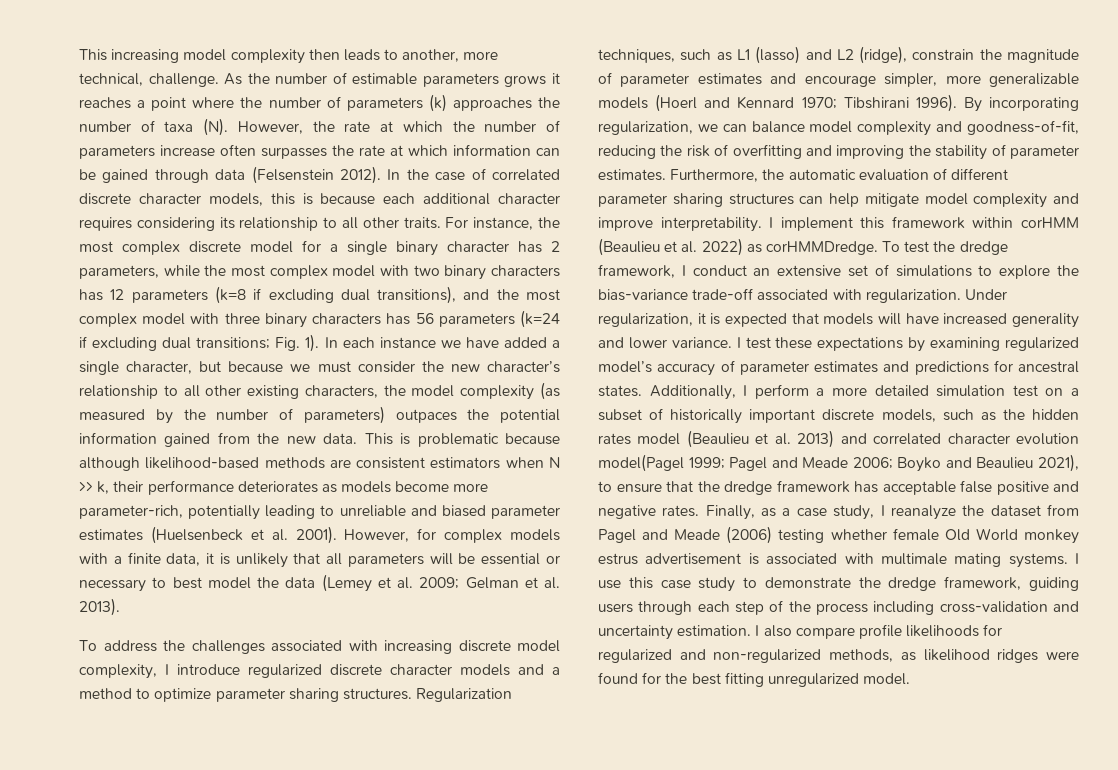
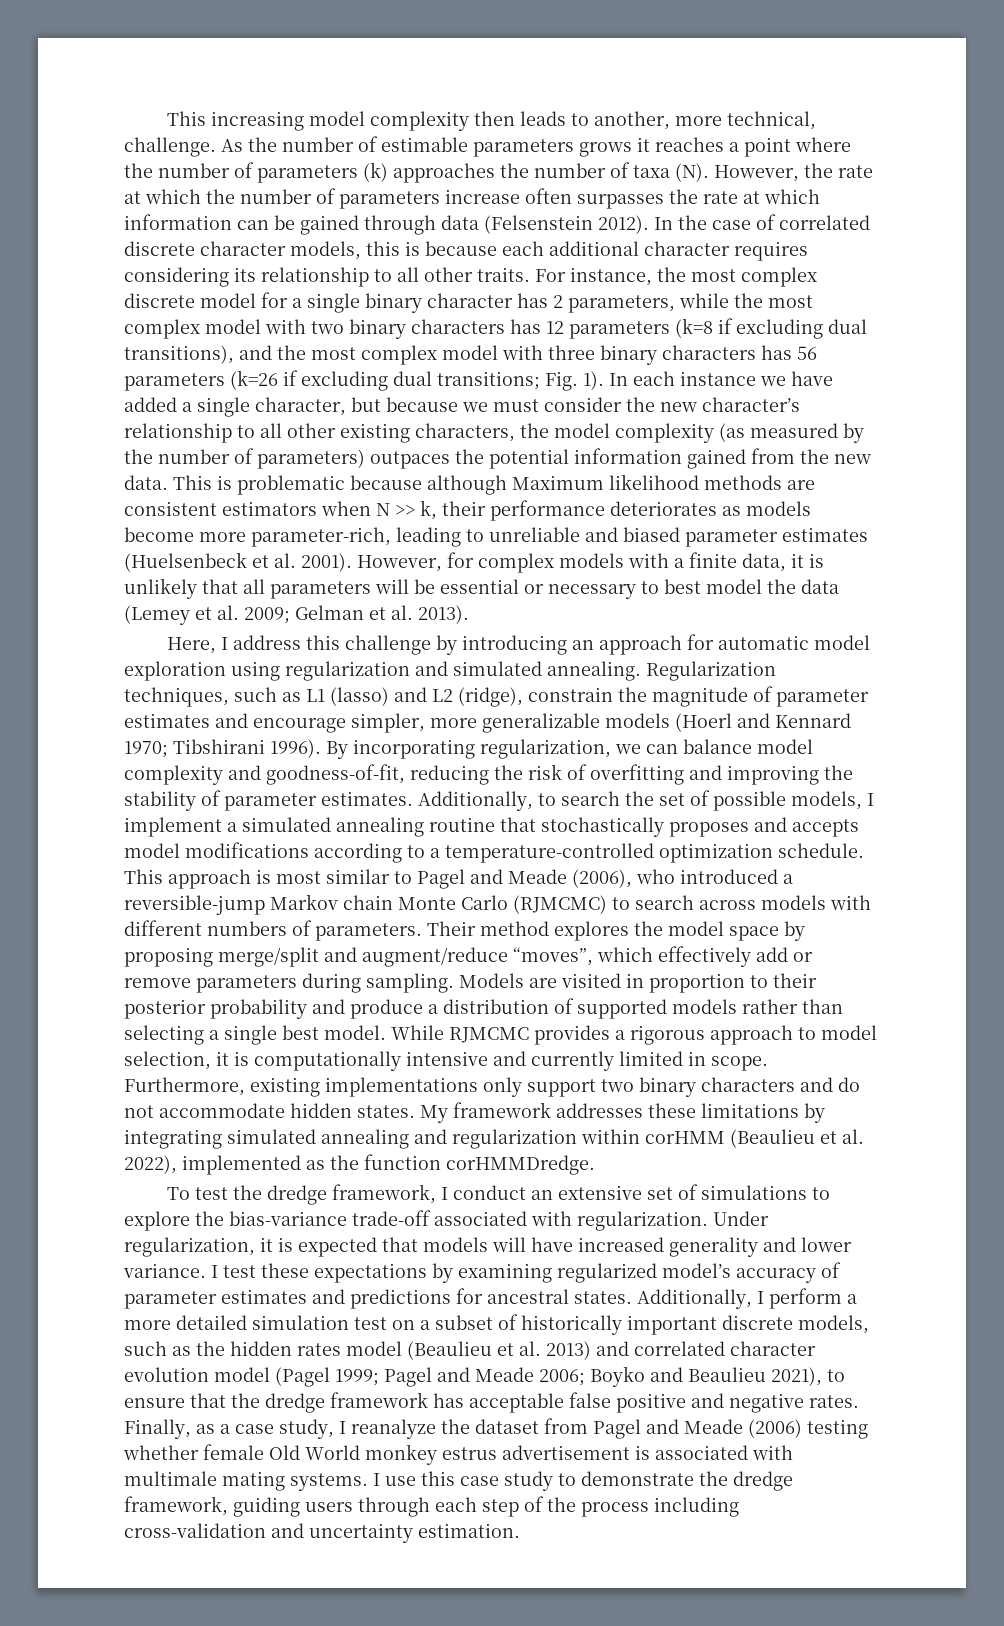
[520,310,560,328] (k=24 -> [230,370,278,390] (k=26
[145,457,260,469] likelihood-based -> [512,474,699,490] Maximum likelihood
[188,505,261,520] potentially -> (391, 537) none
[79,640,560,654] [79,664,560,679] [79,688,412,702] To address the challenges associated with increasing discrete model complexity, I introduce regularized discrete character models and a method to optimize parameter sharing structures. -> [166,634,870,655] [124,661,641,681] Here, I address this challenge by introducing an approach for automatic model exploration using regularization and simulated annealing.
[670,168,1009,182] [598,193,1079,208] [598,216,965,232] Furthermore, the automatic evaluation of different parameter sharing structures can help mitigate model complexity and improve interpretability. I implement this framework -> [418,790,874,811] [124,817,859,837] [124,842,864,863] [124,869,793,889] [124,894,871,915] [124,920,805,941] [124,946,813,967] [124,973,817,993] [124,998,843,1019] [124,1025,877,1045] [124,1051,768,1071] [124,1077,860,1097] [124,1102,825,1123] [124,1129,577,1149] Additionally, to search the set of possible models, I implement a simulated annealing routine that stochastically proposes and accepts model modifications according to a temperature-controlled optimization schedule. This approach is most similar to Pagel and Meade (2006), who introduced a reversible-jump Markov chain Monte Carlo (RJMCMC) to search across models with different numbers of parameters. Their method explores the model space by proposing merge/split and augment/reduce “moves”, which effectively add or remove parameters during sampling. Models are visited in proportion to their posterior probability and produce a distribution of supported models rather than selecting a single best model. While RJMCMC provides a rigorous approach to model selection, it is computationally intensive and currently limited in scope. Furthermore, existing implementations only support two binary characters and do not accommodate hidden states. My framework addresses these limitations by integrating simulated annealing and regularization
[701,238,762,256] 2022) as -> [124,1154,441,1175] 2022), implemented as the function
(878, 248) none -> (595, 1165) //
[598,454,684,472] model(Pagel -> [214,1367,330,1387] model (Pagel
[755,624,1003,639] [598,649,1079,663] [598,672,911,687] I also compare profile likelihoods for regularized and non-regularized methods, as likelihood ridges were found for the best fitting unregularized model. -> (520, 1530) none

